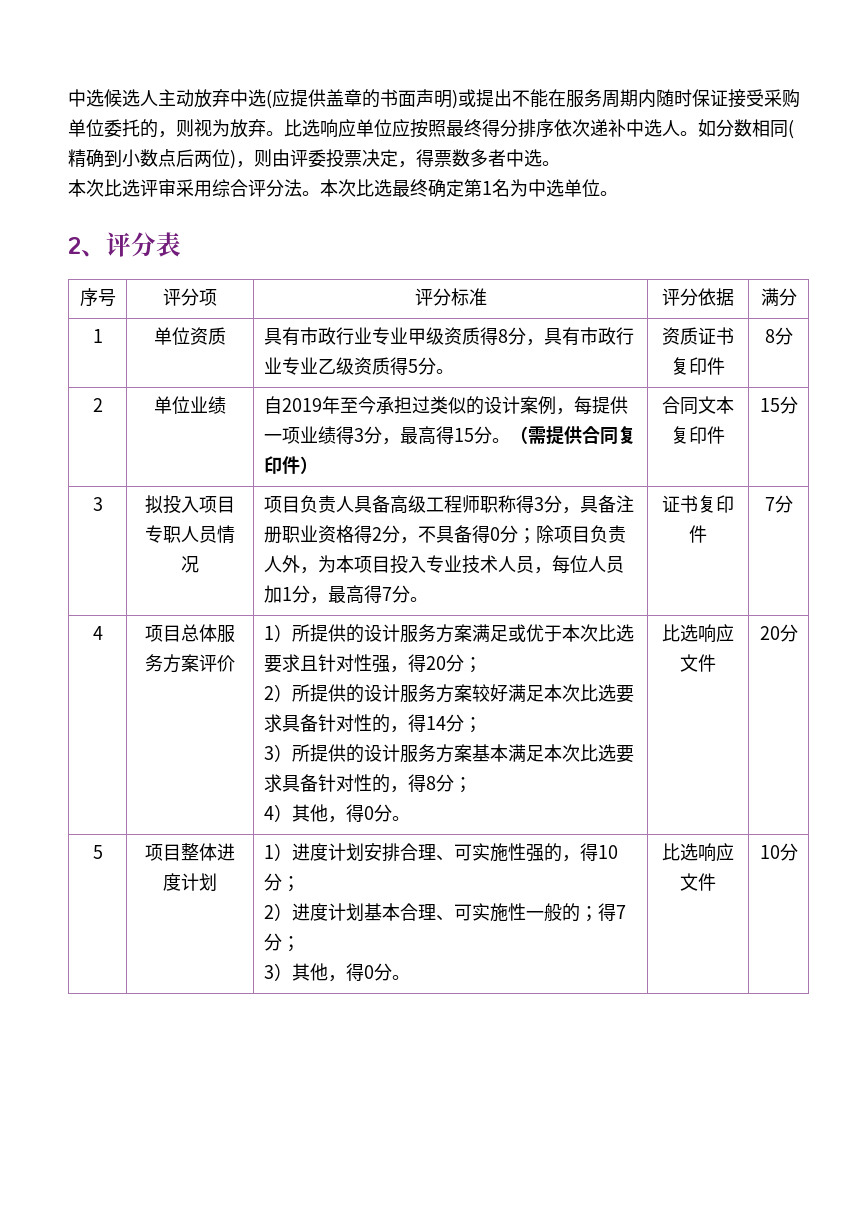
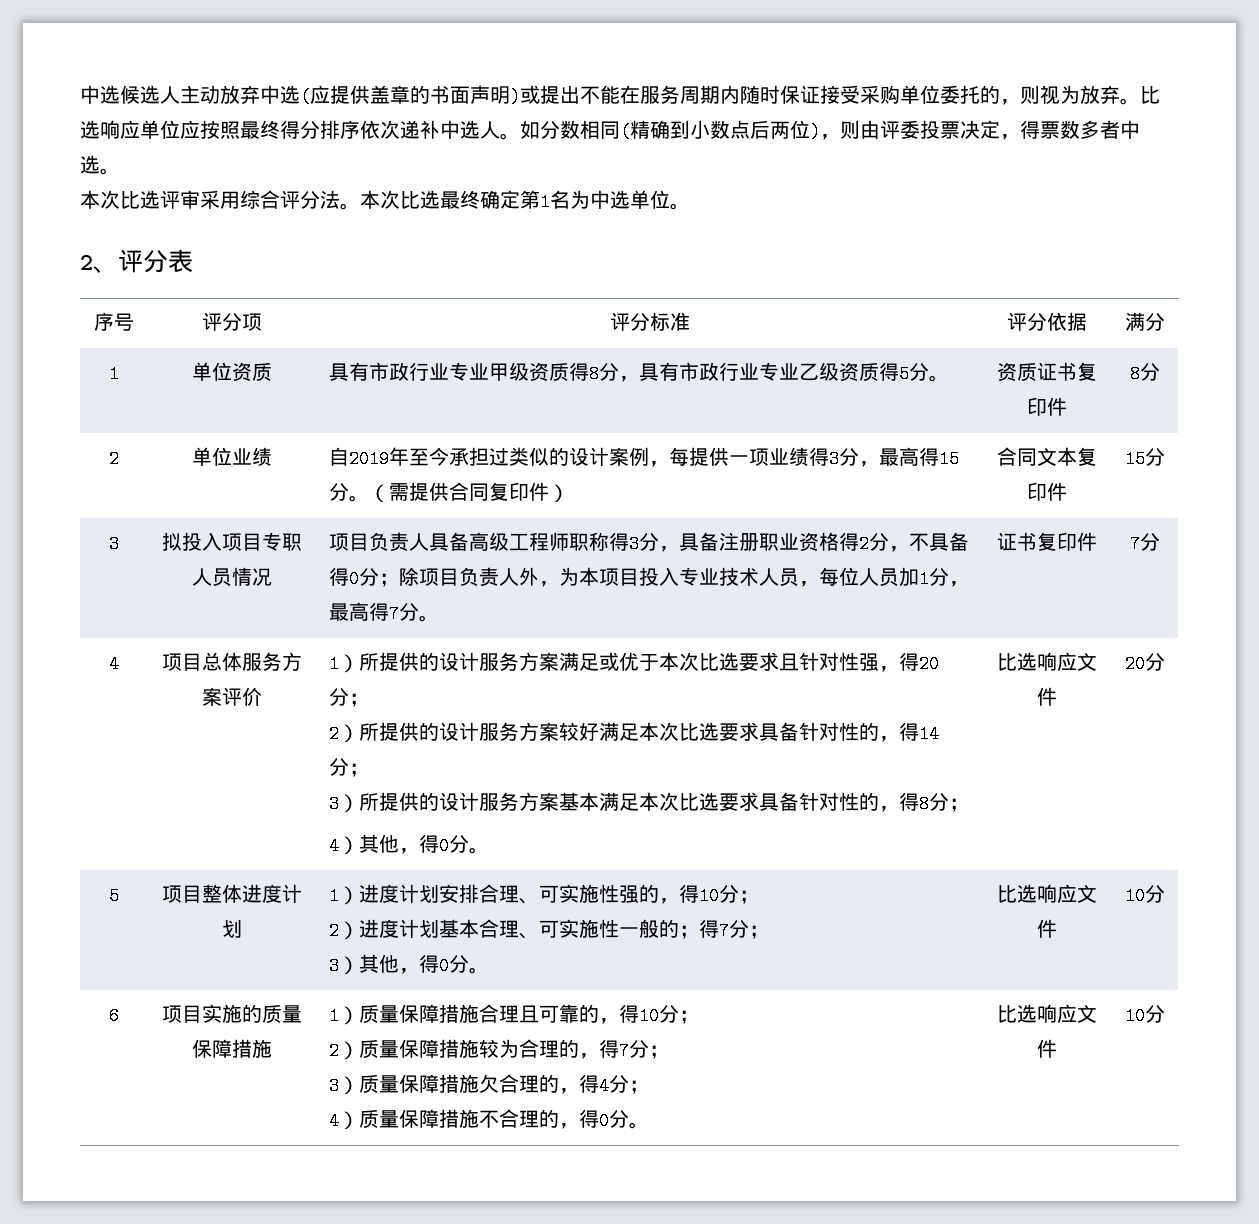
(798, 852) none -> [109,1007,119,1025] [162,1004,302,1023] [192,1039,272,1058] [329,1004,700,1025] [329,1039,670,1060] [329,1074,650,1095] [329,1109,650,1130] [997,1004,1097,1023] [1037,1039,1057,1058] [1124,1004,1165,1025] // 6 | 项目实施的质量保障措施 | 1）质量保障措施合理且可靠的，得10分； // 2）质量保障措施较为合理的，得7分； // 3）质量保障措施欠合理的，得4分； // 4）质量保障措施不合理的，得0分。 | 比选响应文件 | 10分

